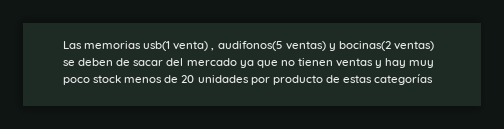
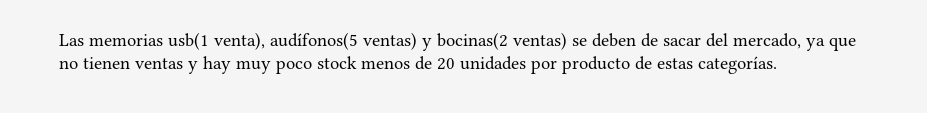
[173,41,283,51] venta) , audifonos(5 -> [214,32,358,50] venta), audífonos(5
[186,58,237,66] mercado -> [733,33,801,49] mercado,
[374,74,434,85] categorías -> [698,56,777,74] categorías.

